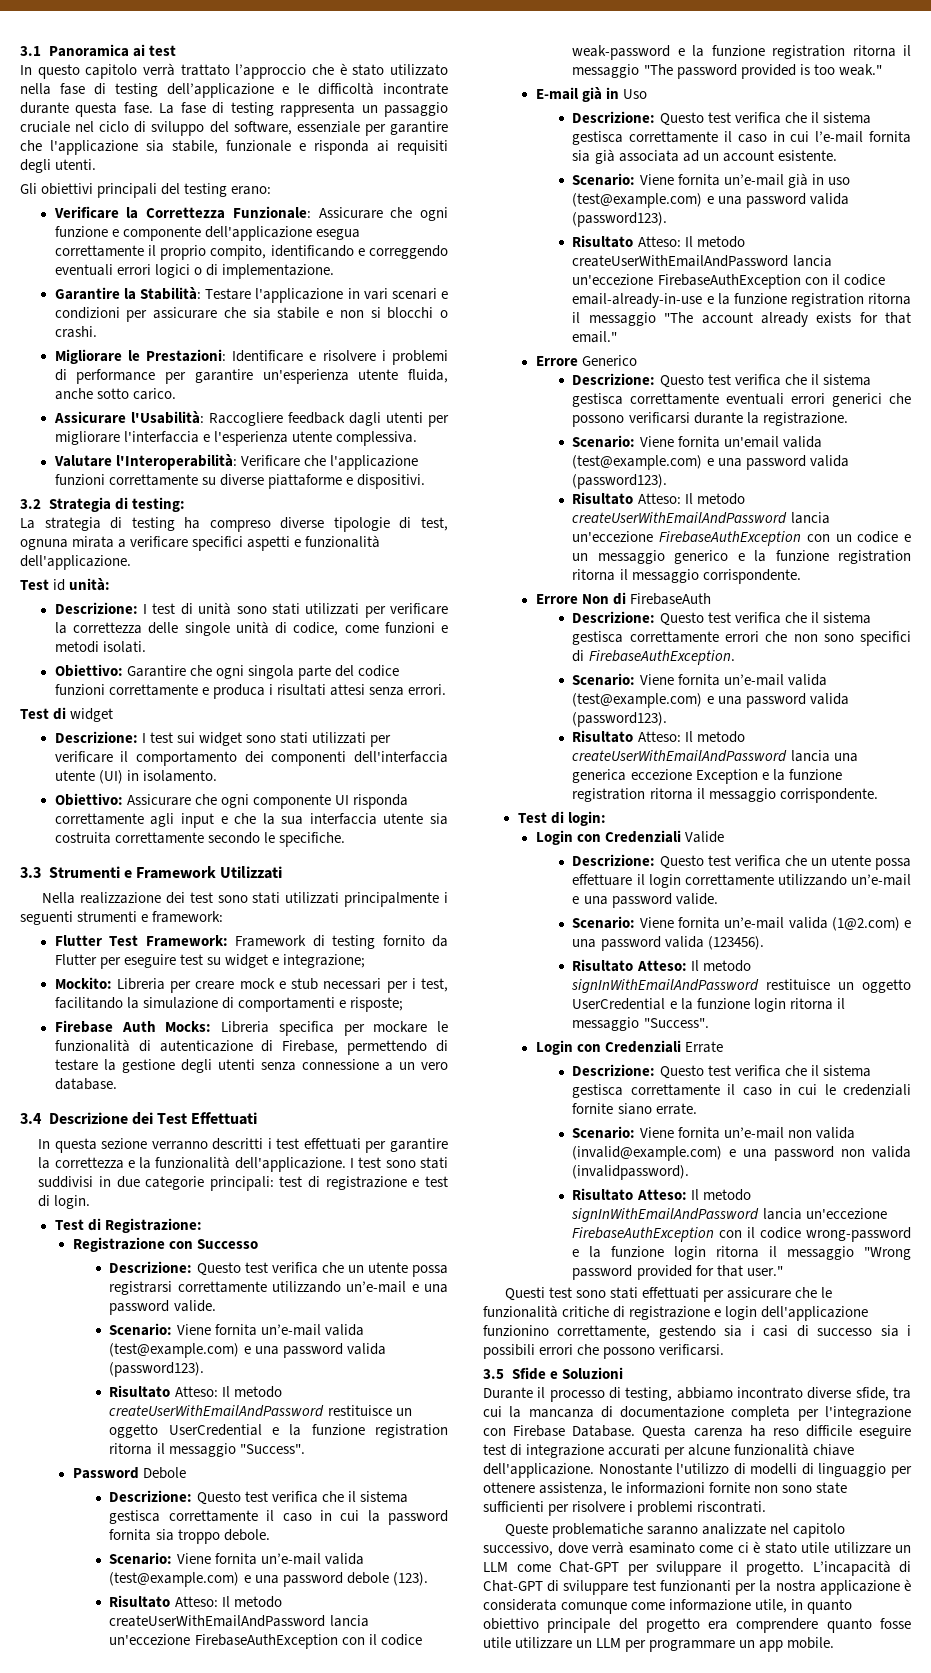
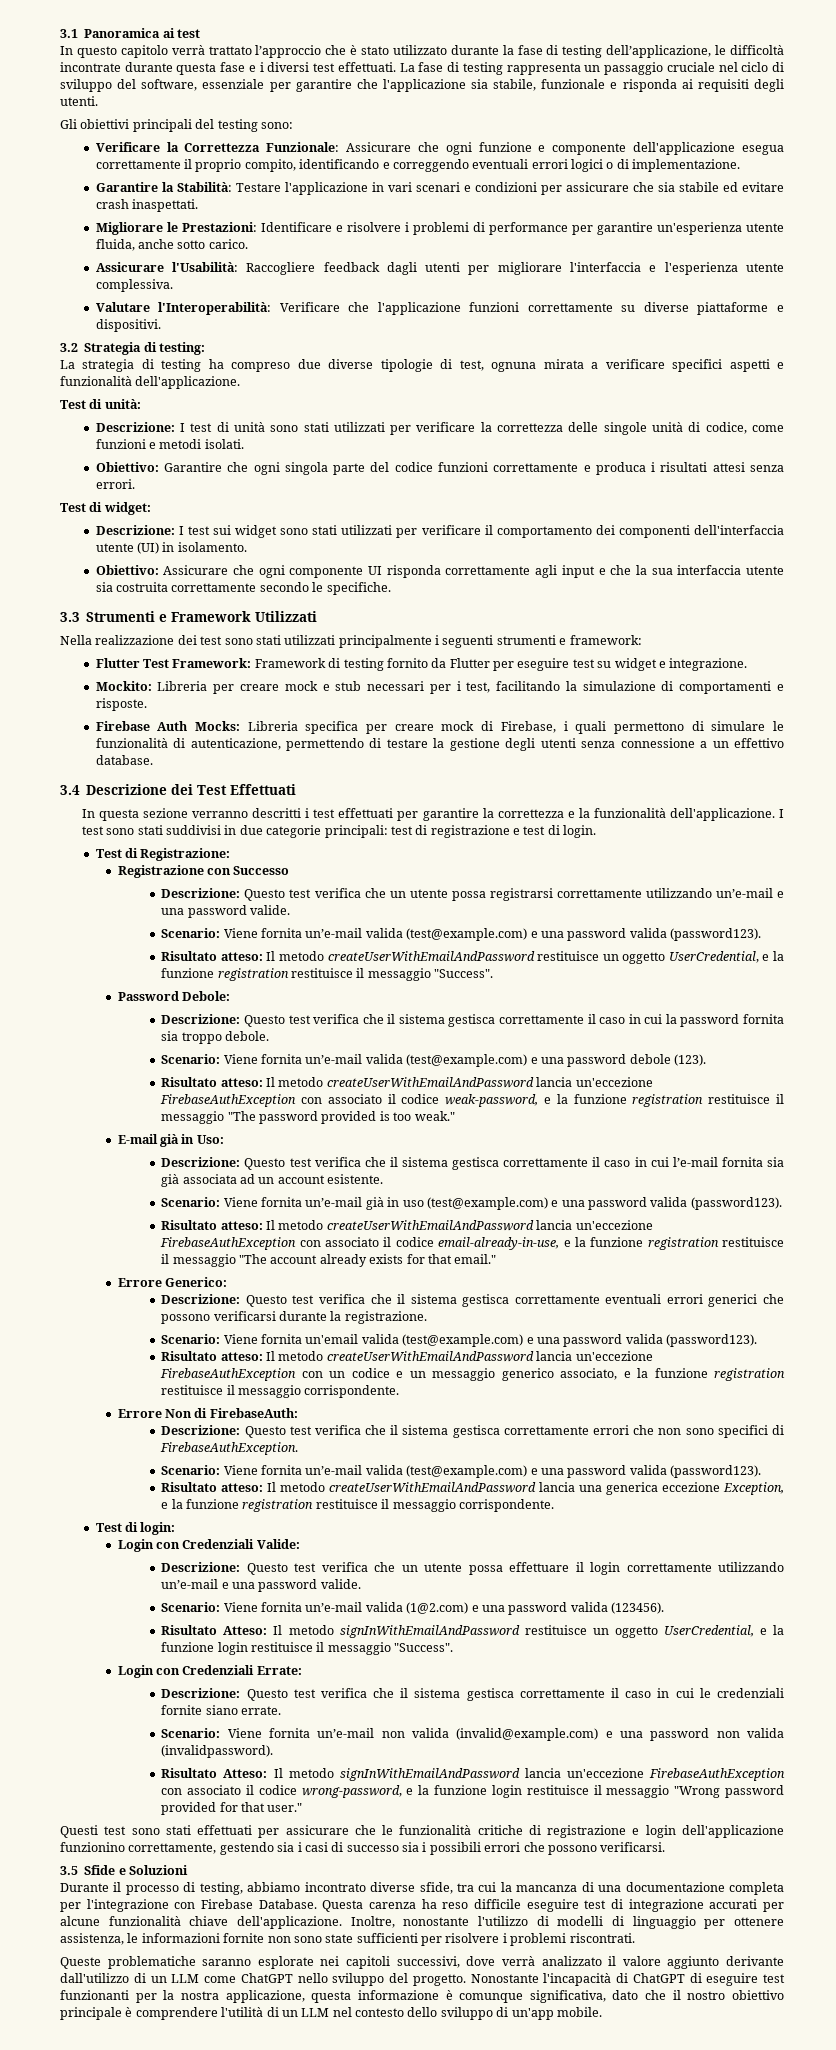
[20,83,290,98] nella fase di testing dell’applicazione e -> [450,45,712,58] durante la fase di testing dell’applicazione,
[123,102,153,114] fase. -> [220,62,396,72] fase e i diversi test effettuati.
[231,186,272,195] erano: -> [260,122,293,129] sono:
[326,307,448,319] [54,326,97,338] e non si blocchi o crashi. -> [722,182,785,192] [95,199,199,212] ed evitare crash inaspettati.
(271, 526) none -> [297,359,321,369] due
[53,579,66,591] id -> [89,399,103,409] di
[70,708,114,722] widget -> [103,502,151,515] widget:
[283,954,366,968] integrazione; -> [669,658,748,671] integrazione.
[350,997,404,1012] risposte; -> [95,698,147,711] risposte.
[373,1021,449,1033] [54,1039,339,1054] mockare le funzionalità di autenticazione di Firebase, -> [394,721,784,734] [95,738,281,750] creare mock di Firebase, i quali permettono di simulare le funzionalità di autenticazione,
[421,1062,448,1070] vero -> [733,738,784,748] effettivo
[174,1386,218,1397] Atteso: -> [220,952,263,961] atteso:
[168,1424,448,1438] [109,1443,153,1455] UserCredential e la funzione registration ritorna -> [668,951,784,963] [161,968,354,981] UserCredential, e la funzione registration restituisce
[143,1467,187,1479] Debole -> [181,991,230,1001] Debole:
[174,1596,282,1608] [109,1615,369,1627] [109,1634,422,1649] [572,45,896,60] Atteso: Il metodo createUserWithEmailAndPassword lancia un'eccezione FirebaseAuthException con il codice weak-password e la funzione registration ritorna -> [220,1077,653,1088] [160,1094,771,1107] atteso: Il metodo createUserWithEmailAndPassword lancia un'eccezione FirebaseAuthException con associato il codice weak-password, e la funzione registration restituisce
[623,89,648,99] Uso -> [196,1135,224,1144] Uso:
[637,236,745,248] [572,255,832,267] [572,274,885,289] [572,293,911,308] Atteso: Il metodo createUserWithEmailAndPassword lancia un'eccezione FirebaseAuthException con il codice email-already-in-use e la funzione registration ritorna -> [220,1220,653,1231] [160,1237,785,1250] atteso: Il metodo createUserWithEmailAndPassword lancia un'eccezione FirebaseAuthException con associato il codice email-already-in-use, e la funzione registration restituisce
[582,355,638,366] Generico -> [164,1277,227,1287] Generico:
[637,493,681,504] Atteso: -> [220,1352,263,1361] atteso:
[737,550,911,564] [572,569,616,581] e la funzione registration ritorna -> [560,1368,785,1381] [161,1385,224,1395] associato, e la funzione registration restituisce
[630,593,712,605] FirebaseAuth -> [209,1408,298,1418] FirebaseAuth:
[637,731,681,742] Atteso: -> [221,1483,264,1492] atteso:
[695,769,842,784] [572,788,693,802] Exception e la funzione registration ritorna -> [723,1482,784,1495] [161,1499,378,1512] Exception, e la funzione registration restituisce
[685,831,725,843] Valide -> [256,1539,300,1549] Valide:
[572,998,833,1012] UserCredential e la funzione login ritorna -> [663,1625,784,1637] [161,1642,314,1655] UserCredential, e la funzione login restituisce
[685,1041,724,1053] Errate -> [256,1666,302,1675] Errate:
[747,1227,911,1242] [572,1246,760,1260] il codice wrong-password e la funzione login ritorna -> [187,1785,589,1798] associato il codice wrong-password, e la funzione login restituisce
(613, 1412) none -> [598,1885,622,1892] una
[598,1463,672,1475] Nonostante -> [350,1916,470,1928] Inoltre, nonostante
[702,1523,846,1538] [483,1541,911,1556] [483,1560,911,1576] [483,1580,629,1595] analizzate nel capitolo successivo, dove verrà esaminato come ci è stato utile utilizzare un LLM come Chat-GPT per sviluppare il progetto. L’incapacità di Chat-GPT di sviluppare -> [257,1956,785,1969] [60,1973,759,1986] esplorate nei capitoli successivi, dove verrà analizzato il valore aggiunto derivante dall'utilizzo di un LLM come ChatGPT nello sviluppo del progetto. Nonostante l'incapacità di ChatGPT di eseguire
[819,1579,911,1595] [483,1599,853,1614] [483,1618,911,1633] [483,1637,784,1652] applicazione è considerata comunque come informazione utile, in quanto obiettivo principale del progetto era comprendere quanto fosse utile utilizzare un LLM per programmare un app -> [225,1990,784,2003] [60,2007,554,2020] applicazione, questa informazione è comunque significativa, dato che il nostro obiettivo principale è comprendere l'utilità di un LLM nel contesto dello sviluppo di un'app

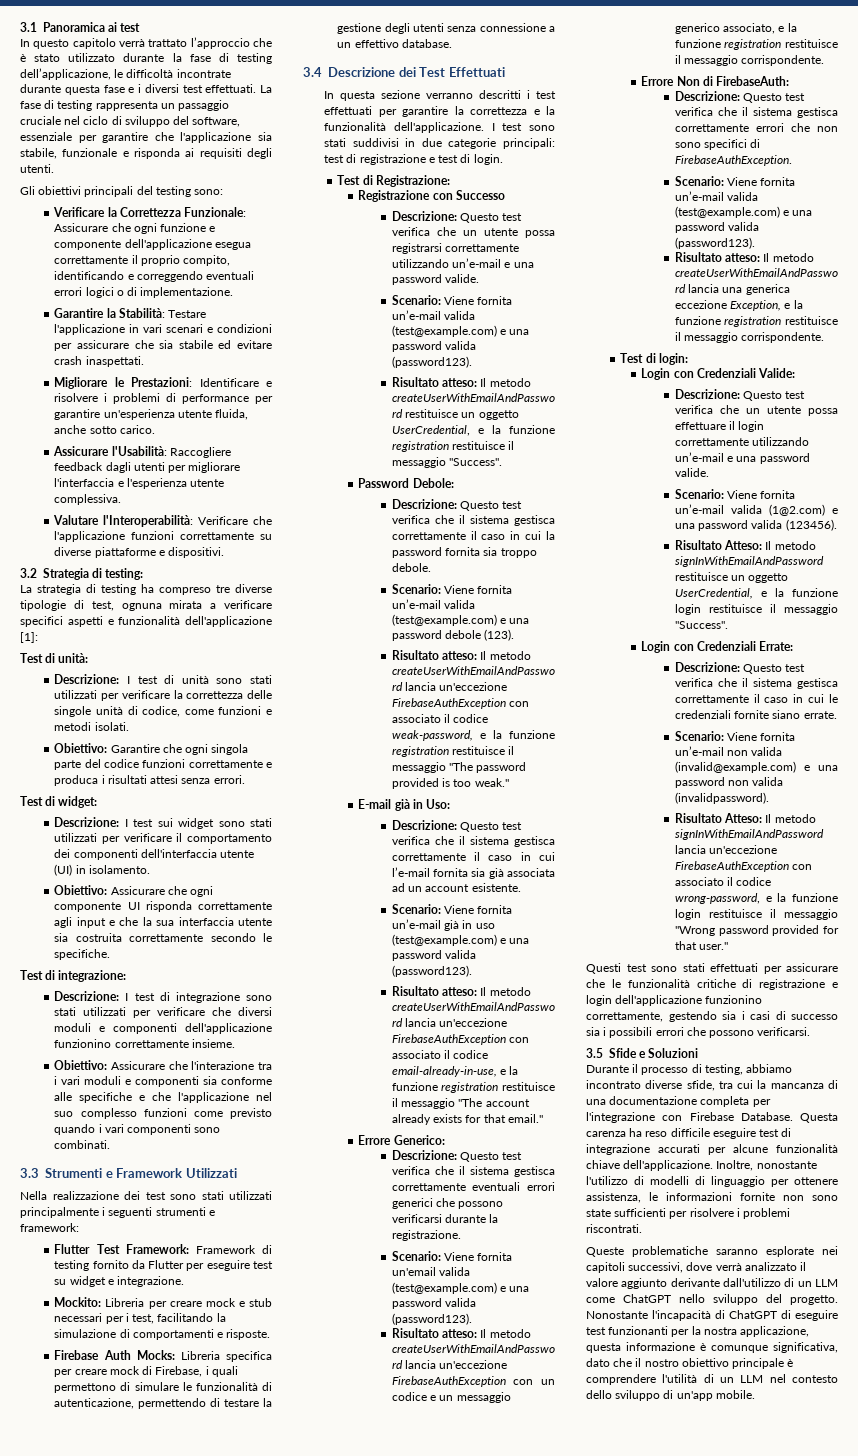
[297,359,321,369] due -> [216,585,230,593] tre
[135,376,241,389] dell'applicazione. -> [185,616,272,627] [20,632,38,643] dell'applicazione [1]:
(391, 588) none -> [20,970,127,982] [54,991,272,1003] [54,1007,272,1018] [54,1023,272,1034] [54,1039,235,1048] [54,1060,272,1070] [54,1076,272,1087] [54,1092,272,1103] [54,1108,272,1119] [54,1124,221,1135] [54,1140,111,1149] // Test di integrazione: // Descrizione: I test di integrazione sono stati utilizzati per verificare che diversi moduli e componenti dell'applicazione funzionino correttamente insieme. // Obiettivo: Assicurare che l'interazione tra i vari moduli e componenti sia conforme alle specifiche e che l'applicazione nel suo complesso funzioni come previsto quando i vari componenti sono combinati.

